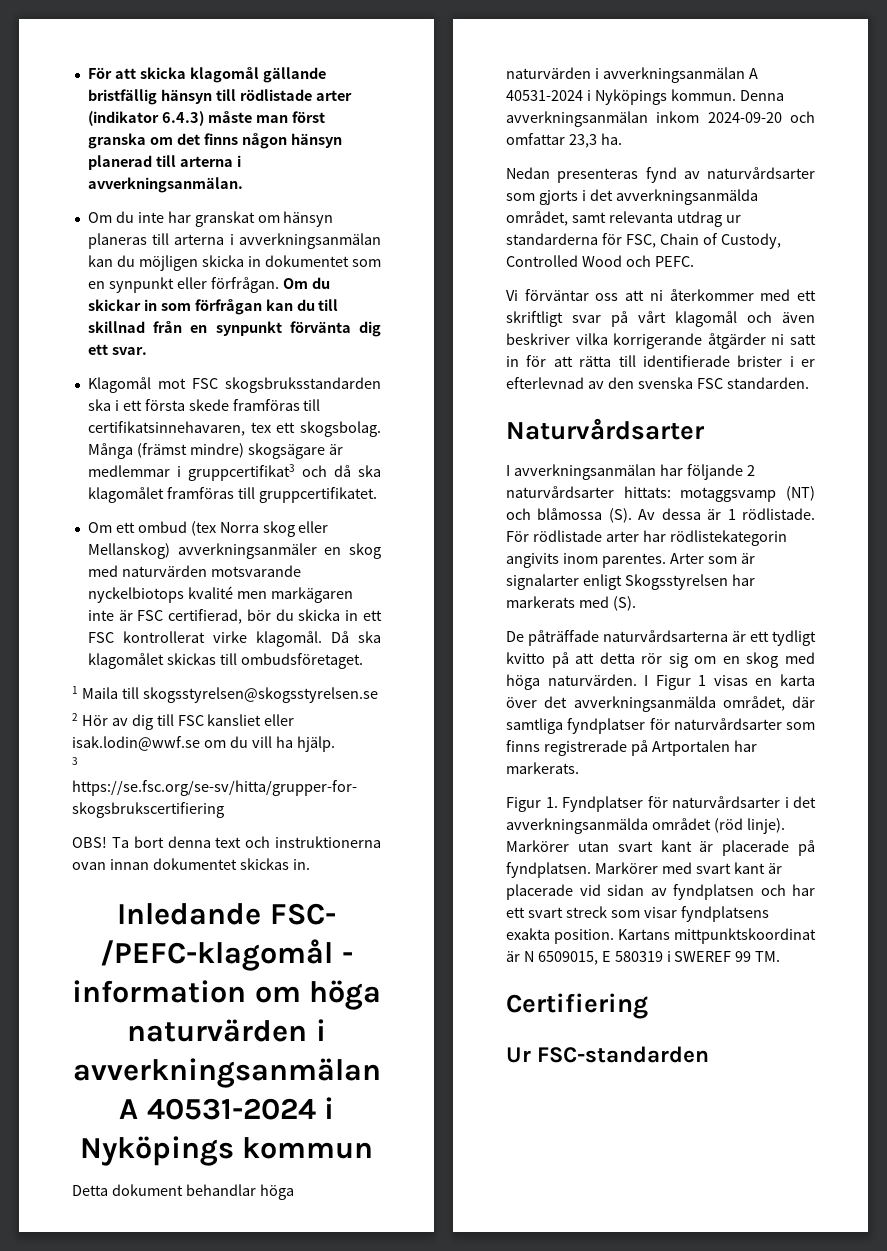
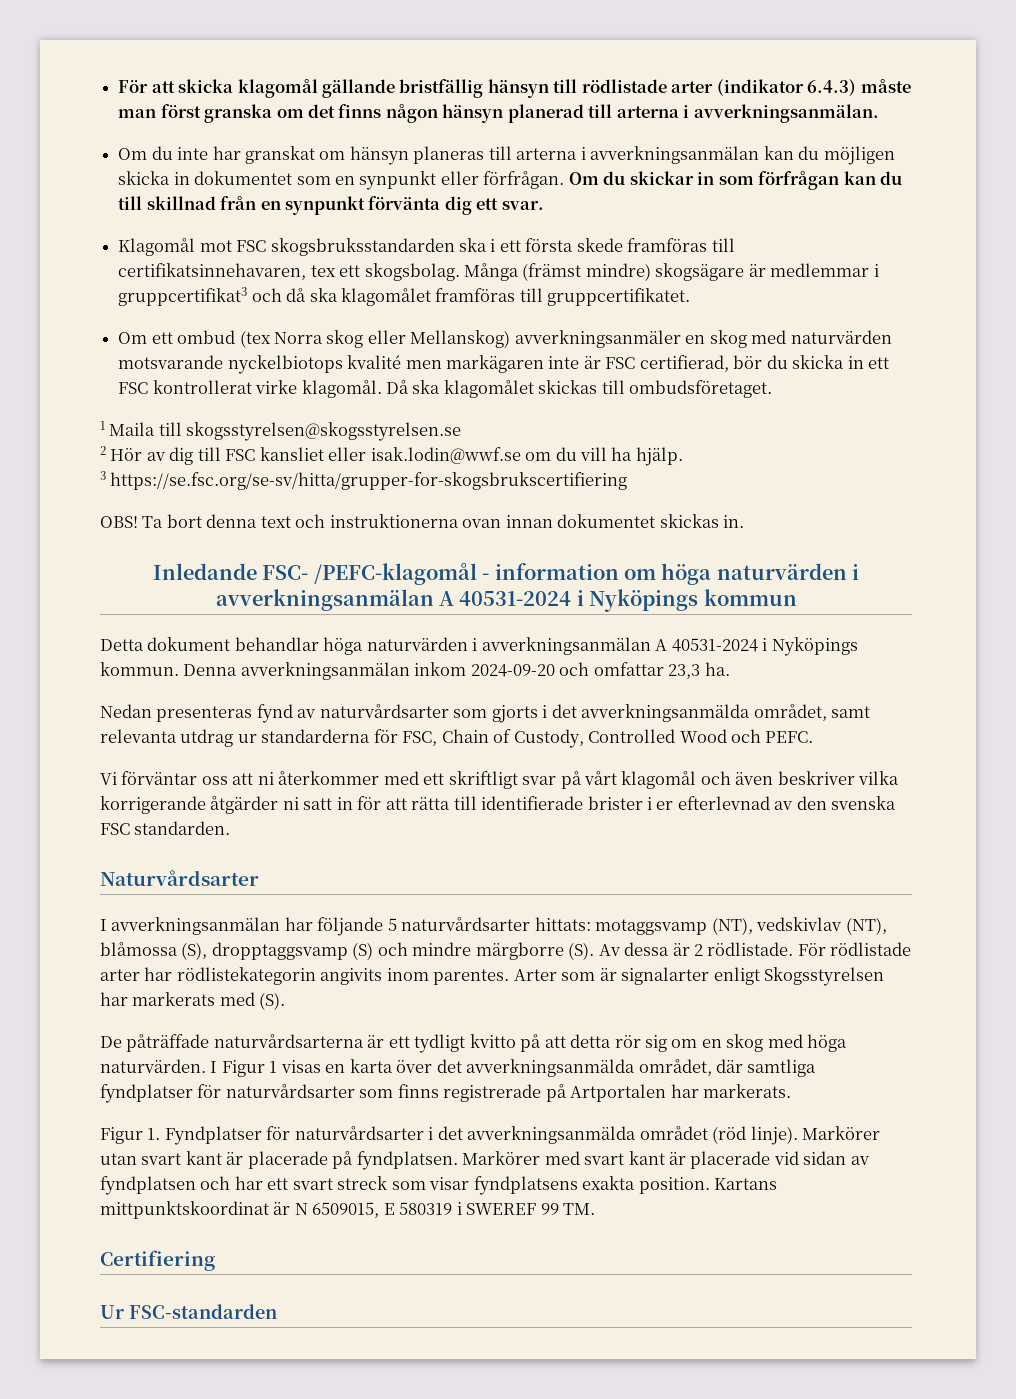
[746,465,755,476] 2 -> [387,918,397,931] 5
[786,486,815,501] [506,508,603,520] (NT) och blåmossa -> [711,917,887,935] [100,942,564,960] (NT), vedskivlav (NT), blåmossa (S), dropptaggsvamp (S) och mindre märgborre
[727,509,736,520] 1 -> [694,944,704,956] 2

